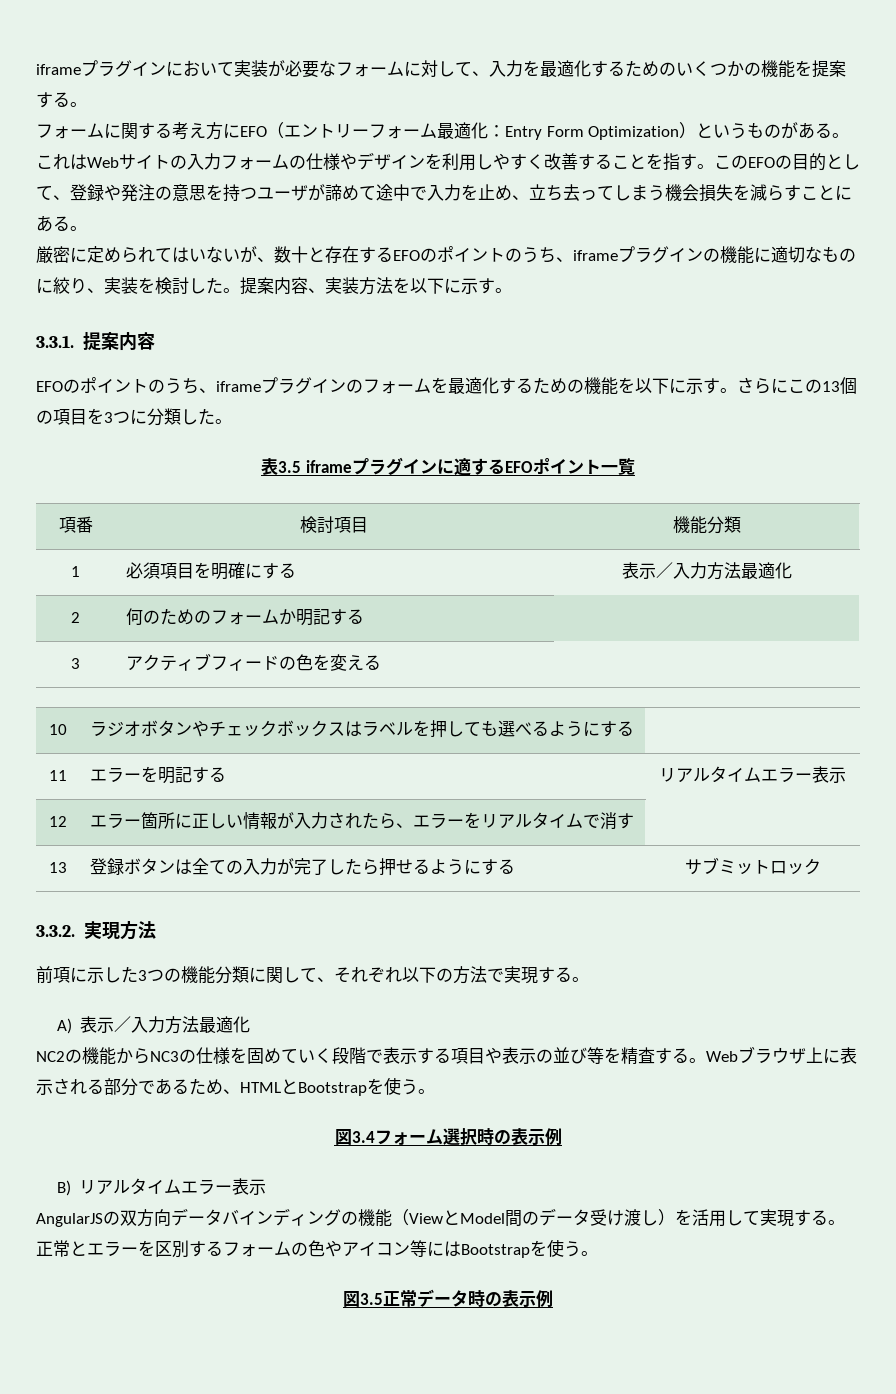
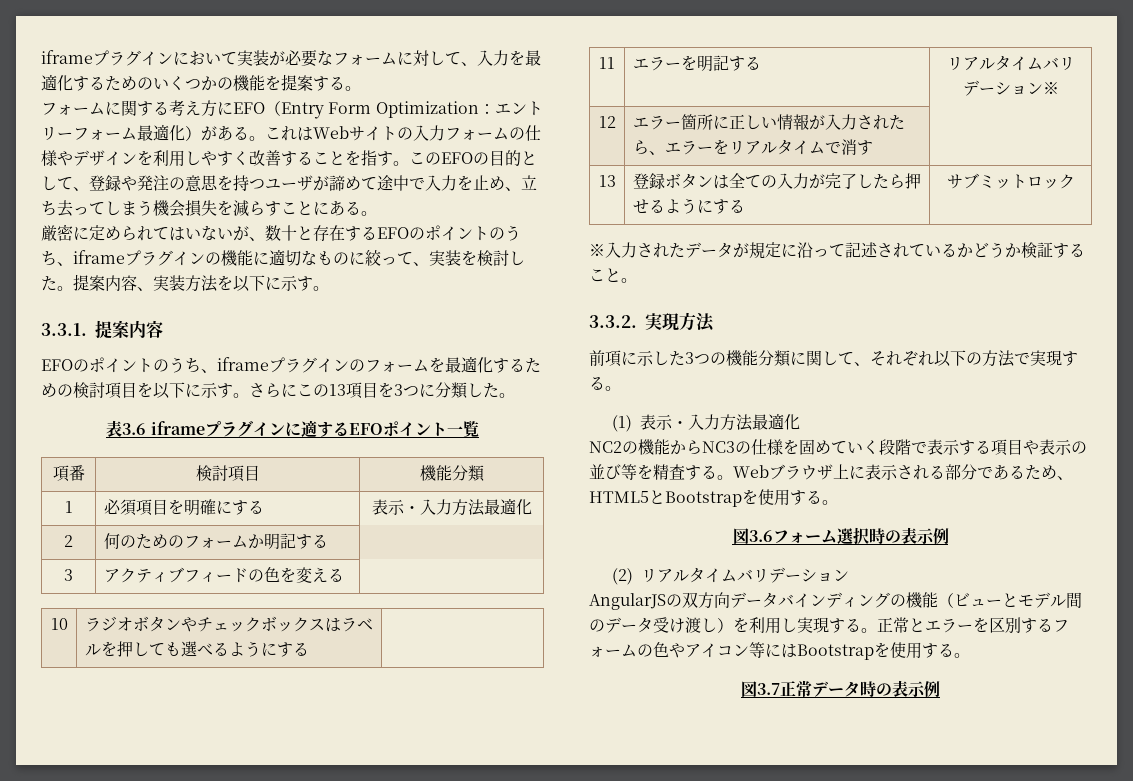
(284, 130) none -> [281,101,495,119] Entry Form Optimization：
[488,122,782,140] ：Entry Form Optimization）というもの -> [185,126,201,141] ）
[70,278,87,294] り -> [381,252,413,265] って
[584,377,618,395] 機能 -> [73,382,137,399] 検討項目
[840,377,857,394] [36,410,53,424] 個の -> (346, 390) none
[278,461,302,473] 3.5 -> [122,423,147,435] 3.6
[655,562,673,578] ／ -> [403,506,420,513] ・
[761,766,846,783] エラー表示 -> [1042,57,1075,70] [962,80,1059,96] バリデーション※
(821, 866) none -> [589,242,1085,259] [589,268,637,283] // ※入力されたデータが規定に沿って記述されているかどうか検証すること。
[56,1016,132,1034] A)表示／ -> [611,414,688,432] (1)表示・
[240,1082,281,1093] HTML -> [589,491,649,503] HTML5
[401,1079,435,1095] [334,1129,375,1145] う。 // 図3.4 -> [774,489,838,506] [732,528,773,544] 用する。 // 図3.6
[56,1178,267,1196] B)リアルタイムエラー表示 -> [611,567,849,585] (2)リアルタイムバリデーション
[409,1210,505,1225] ViewとModel -> [954,592,1066,608] ビューとモデル
[692,1209,760,1227] 活用して -> [749,617,797,634] 利用し
[564,1241,598,1257] [343,1291,383,1307] う。 // 図3.5 -> [906,642,970,659] [741,681,780,697] 用する。 // 図3.7

